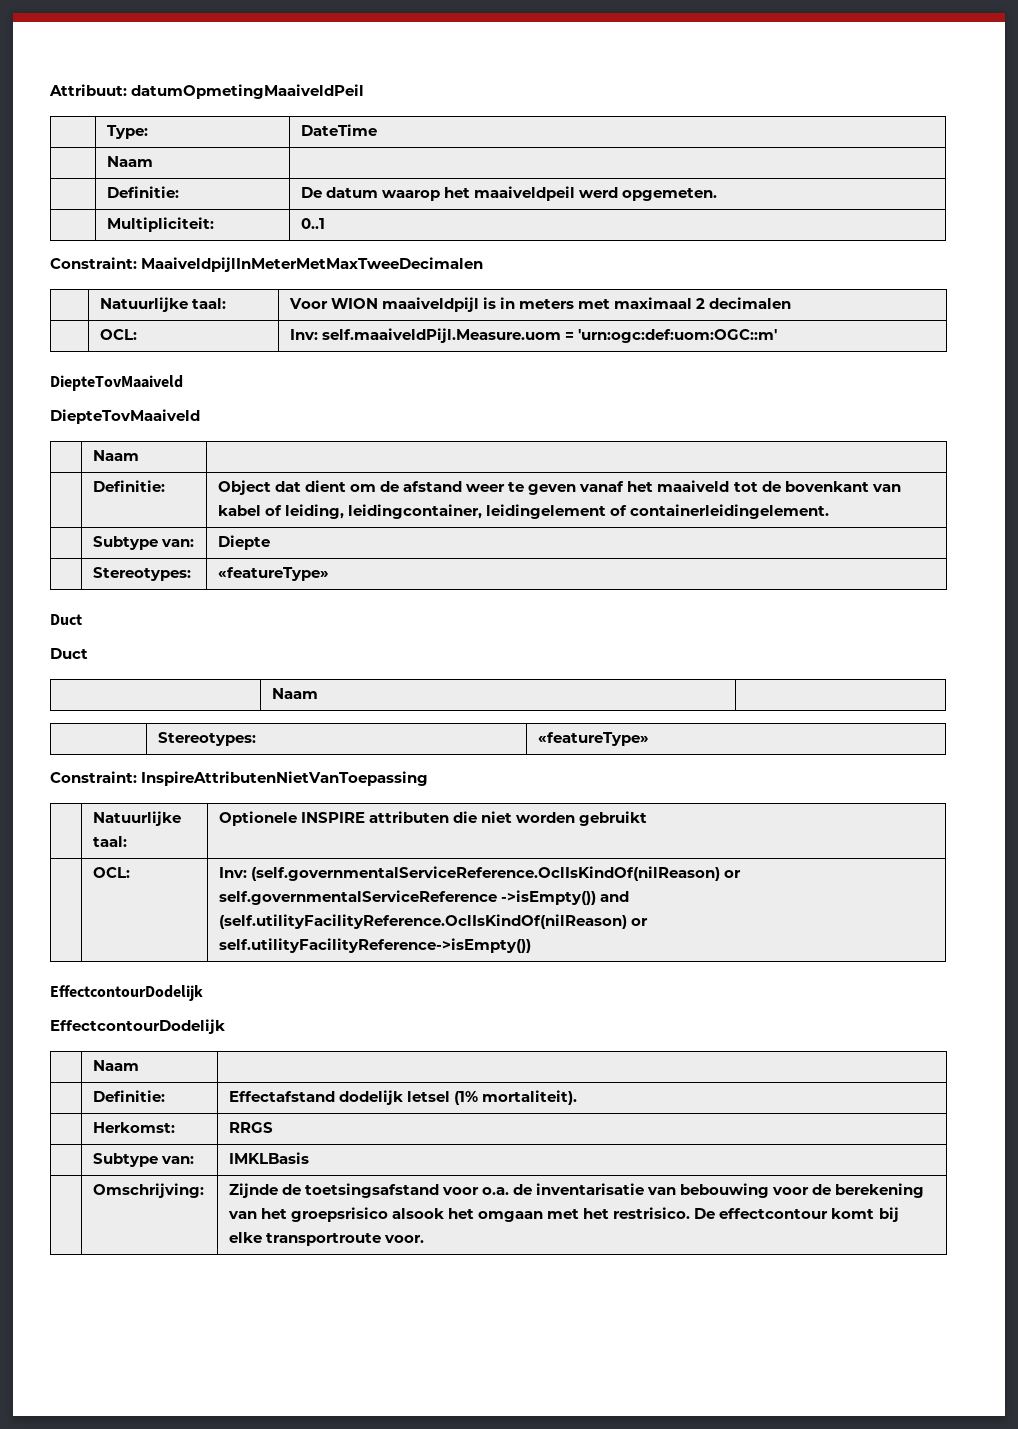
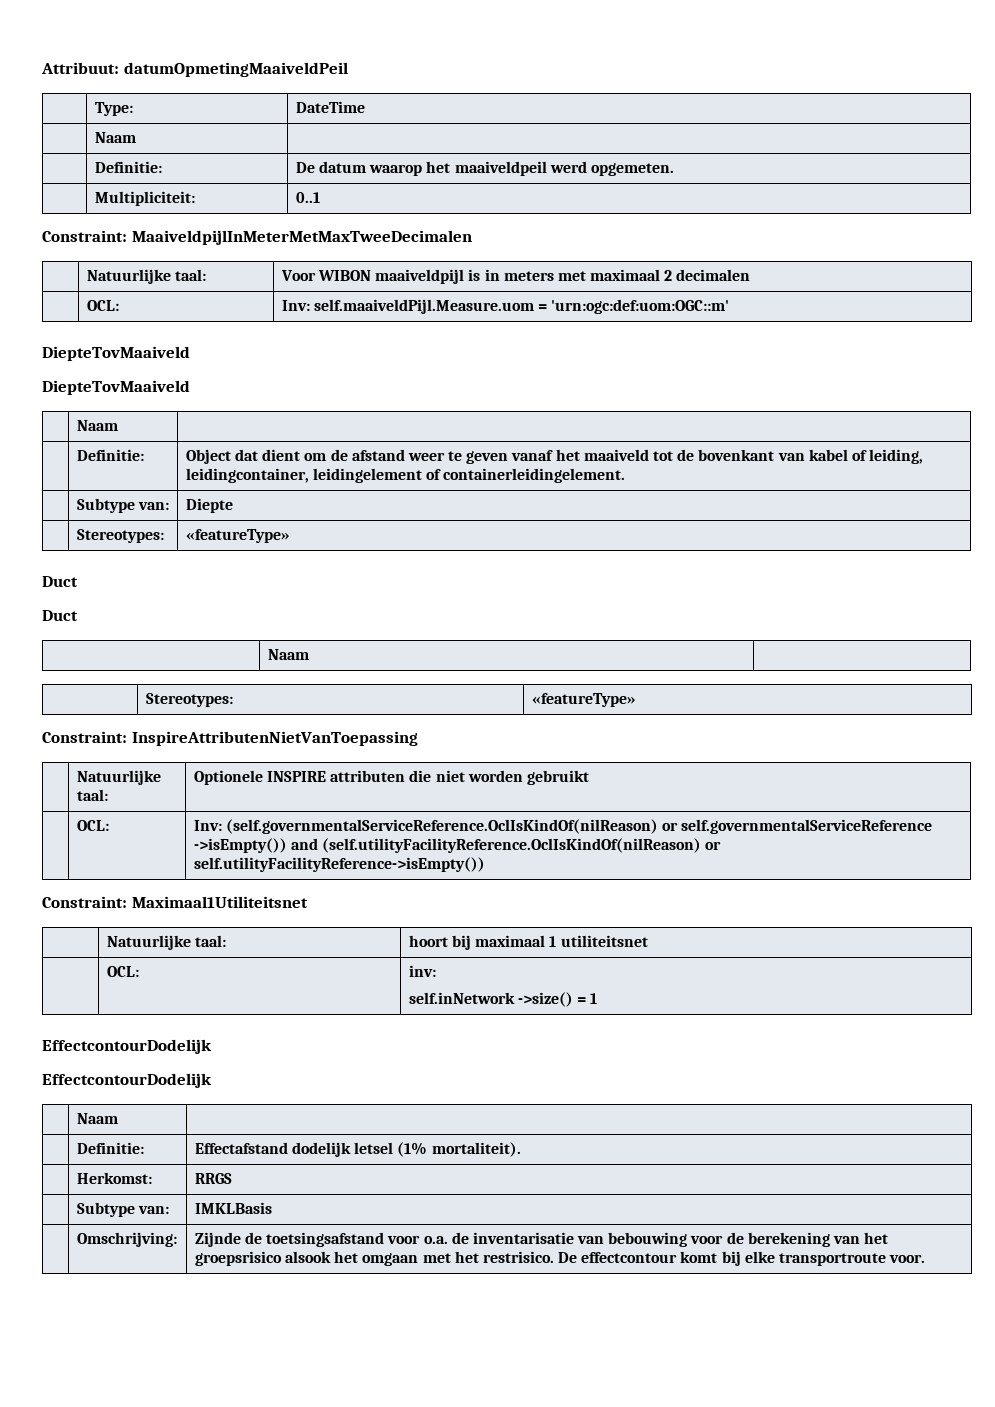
[330,298,378,309] WION -> [318,270,372,281] WIBON
(531, 945) none -> [42,896,308,908] [106,935,227,950] [408,935,648,950] [106,966,139,977] [408,965,436,977] [408,992,598,1007] // Constraint: Maximaal1Utiliteitsnet // | Natuurlijke taal: | hoort bij maximaal 1 utiliteitsnet // | OCL: | inv: // self.inNetwork ->size() = 1

